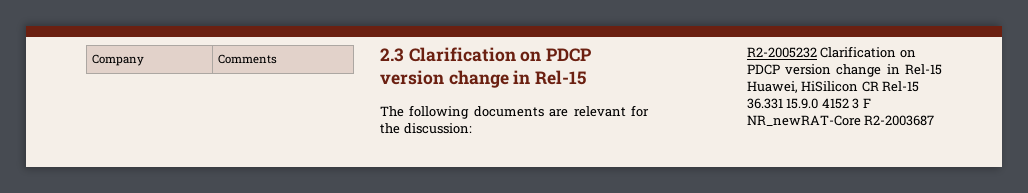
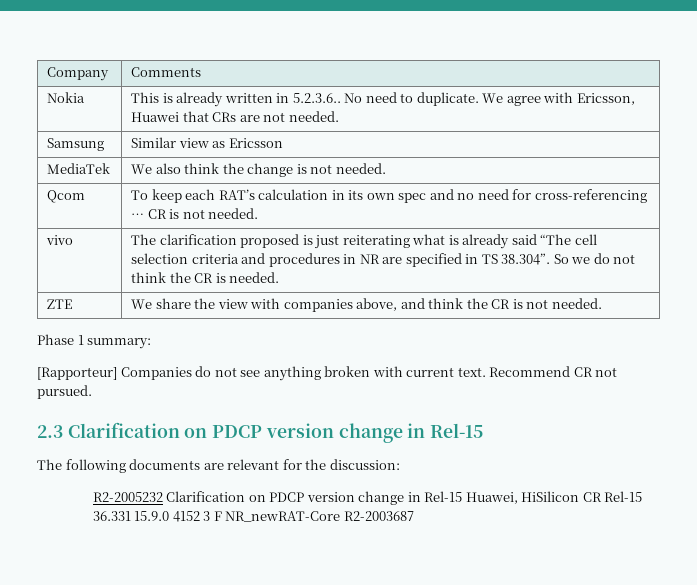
(277, 59) none -> [47,92,86,103] [131,92,635,107] [131,111,339,122] [47,138,105,151] [131,137,283,148] [47,163,111,174] [131,163,386,177] [47,190,86,203] [131,189,647,203] [131,208,259,219] [46,235,74,245] [131,234,597,249] [131,253,636,267] [131,272,280,283] [47,299,73,309] [131,298,602,312] [37,334,152,349] [37,366,618,381] [37,385,92,399] // Nokia | This is already written in 5.2.3.6.. No need to duplicate. We agree with Ericsson, Huawei that CRs are not needed. // Samsung | Similar view as Ericsson // MediaTek | We also think the change is not needed. // Qcom | To keep each RAT’s calculation in its own spec and no need for cross-referencing … CR is not needed. // vivo | The clarification proposed is just reiterating what is already said “The cell selection criteria and procedures in NR are specified in TS 38.304”. So we do not think the CR is needed. // ZTE | We share the view with companies above, and think the CR is not needed. // Phase 1 summary: // [Rapporteur] Companies do not see anything broken with current text. Recommend CR not pursued.

